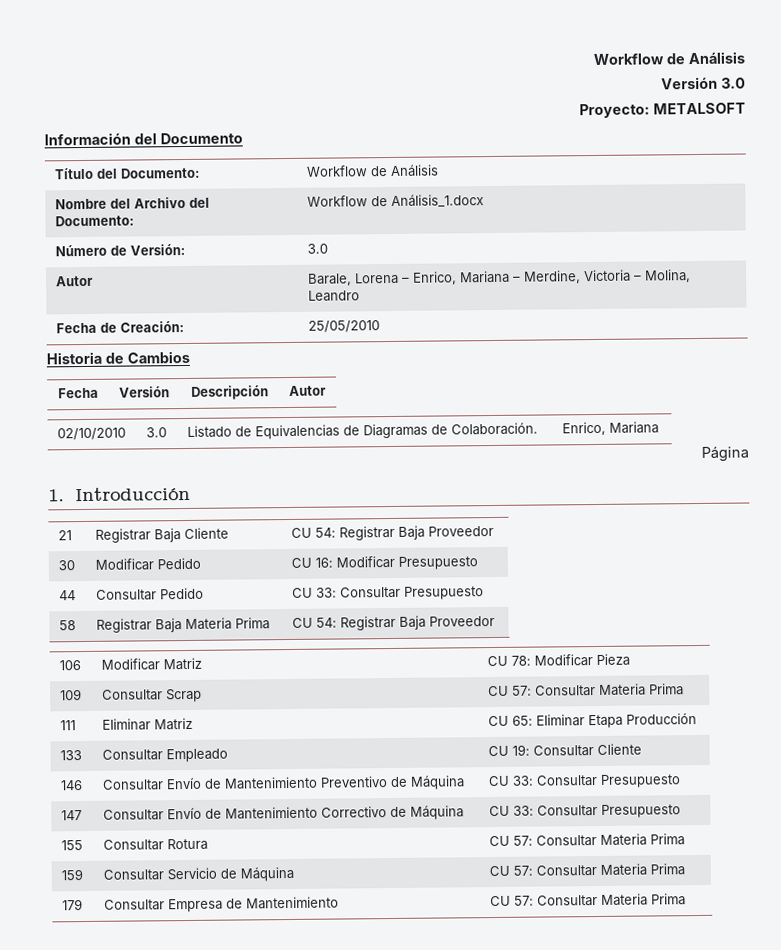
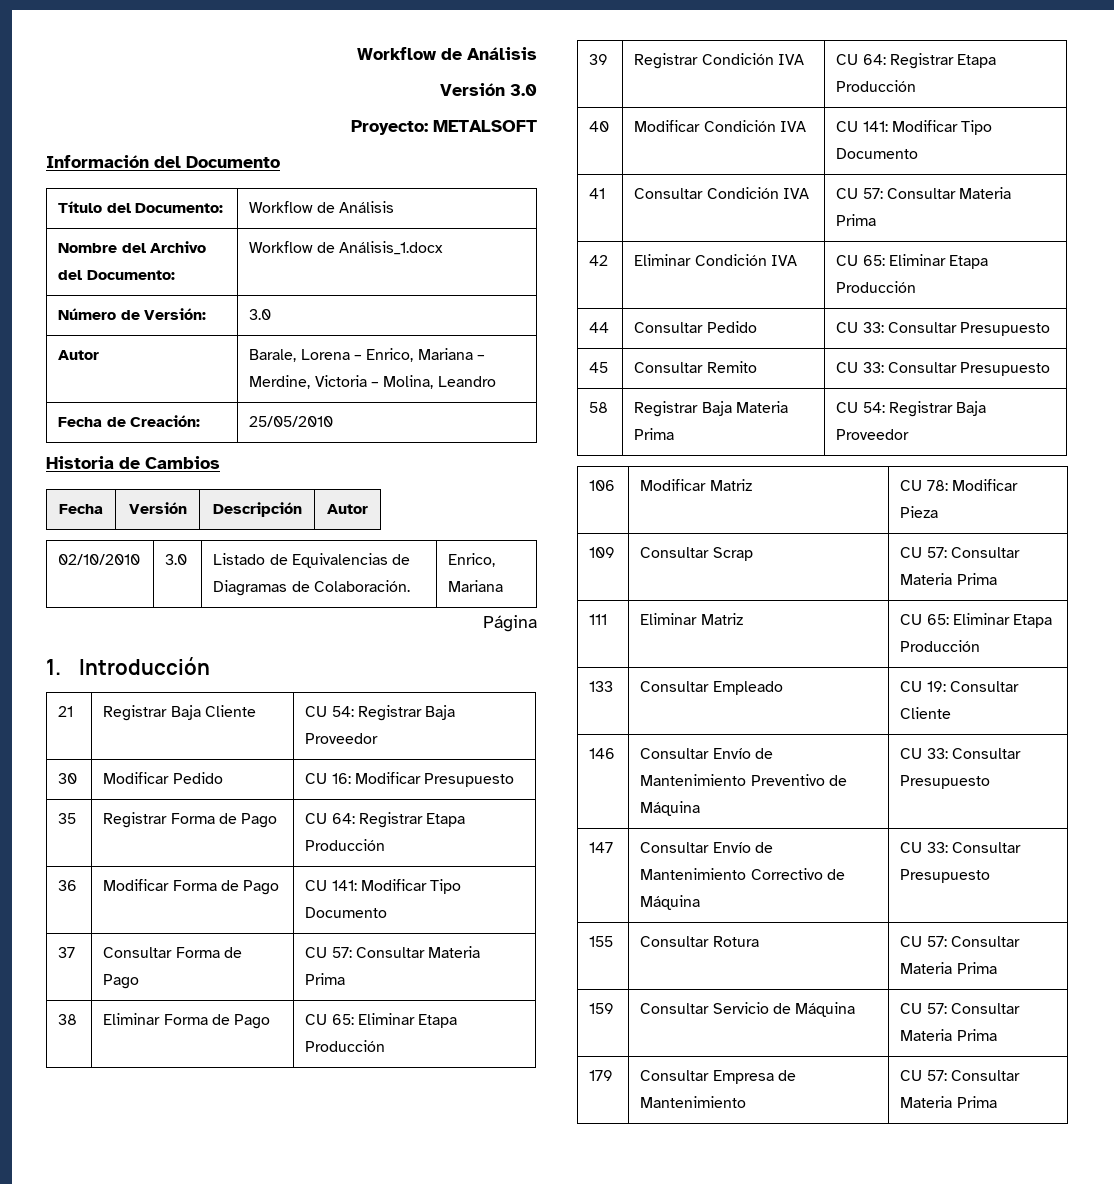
(479, 563) none -> [58,813,77,824] [103,812,278,828] [305,812,466,828] [305,839,386,851] [58,880,78,891] [103,879,280,895] [305,879,462,894] [305,907,388,918] [58,947,76,958] [103,947,242,958] [103,974,140,989] [305,946,481,958] [305,973,346,985] [58,1014,78,1025] [103,1013,271,1029] [305,1013,458,1028] [305,1040,386,1052] [589,54,609,65] [634,53,804,69] [836,53,997,69] [836,80,917,92] [589,121,610,132] [634,120,806,132] [836,120,993,135] [836,148,919,159] [589,188,606,199] [634,187,809,199] [836,187,1012,199] [836,214,877,226] [589,255,609,266] [634,254,797,266] [836,254,989,269] [836,281,917,293] // 35 | Registrar Forma de Pago | CU 64: Registrar Etapa Producción // 36 | Modificar Forma de Pago | CU 141: Modificar Tipo Documento // 37 | Consultar Forma de Pago | CU 57: Consultar Materia Prima // 38 | Eliminar Forma de Pago | CU 65: Eliminar Etapa Producción // 39 | Registrar Condición IVA | CU 64: Registrar Etapa Producción // 40 | Modificar Condición IVA | CU 141: Modificar Tipo Documento // 41 | Consultar Condición IVA | CU 57: Consultar Materia Prima // 42 | Eliminar Condición IVA | CU 65: Eliminar Etapa Producción
(485, 593) none -> [589,362,609,373] [634,361,757,373] [836,362,1051,376] // 45 | Consultar Remito | CU 33: Consultar Presupuesto

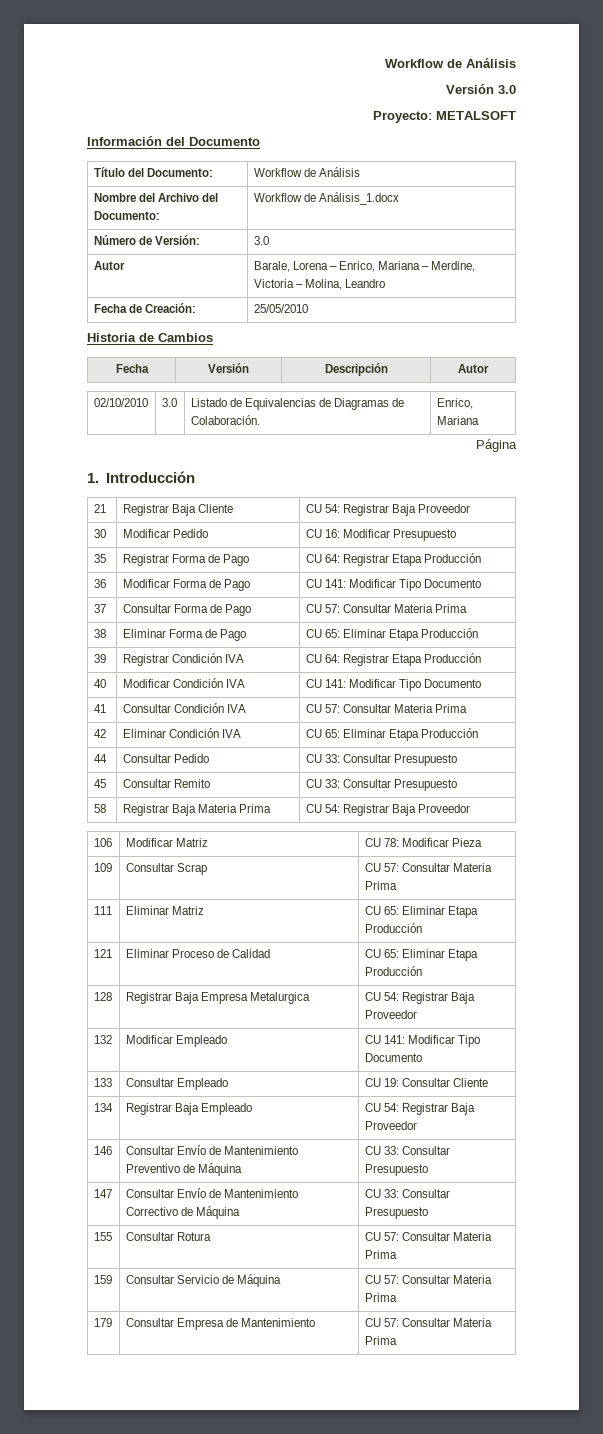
(981, 646) none -> [93,949,112,958] [125,949,271,958] [364,949,479,961] [364,966,422,976] [93,992,112,1001] [125,992,311,1004] [364,992,476,1004] [364,1010,417,1019] [93,1035,112,1044] [125,1035,227,1047] [364,1035,481,1047] [364,1053,422,1062] // 121 | Eliminar Proceso de Calidad | CU 65: Eliminar Etapa Producción // 128 | Registrar Baja Empresa Metalurgica | CU 54: Registrar Baja Proveedor // 132 | Modificar Empleado | CU 141: Modificar Tipo Documento
(952, 713) none -> [93,1103,113,1112] [125,1103,252,1115] [364,1103,476,1115] [364,1121,417,1130] // 134 | Registrar Baja Empleado | CU 54: Registrar Baja Proveedor

